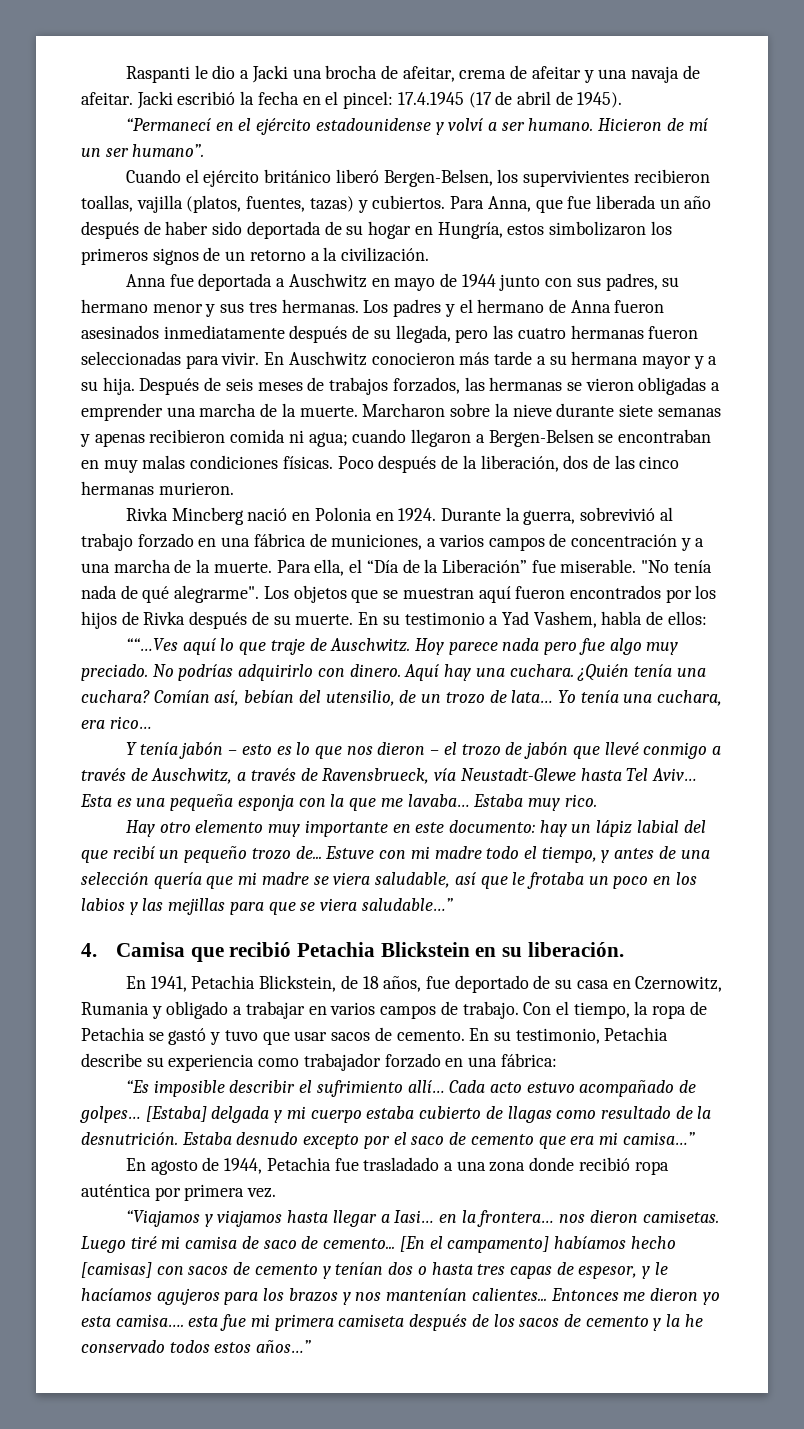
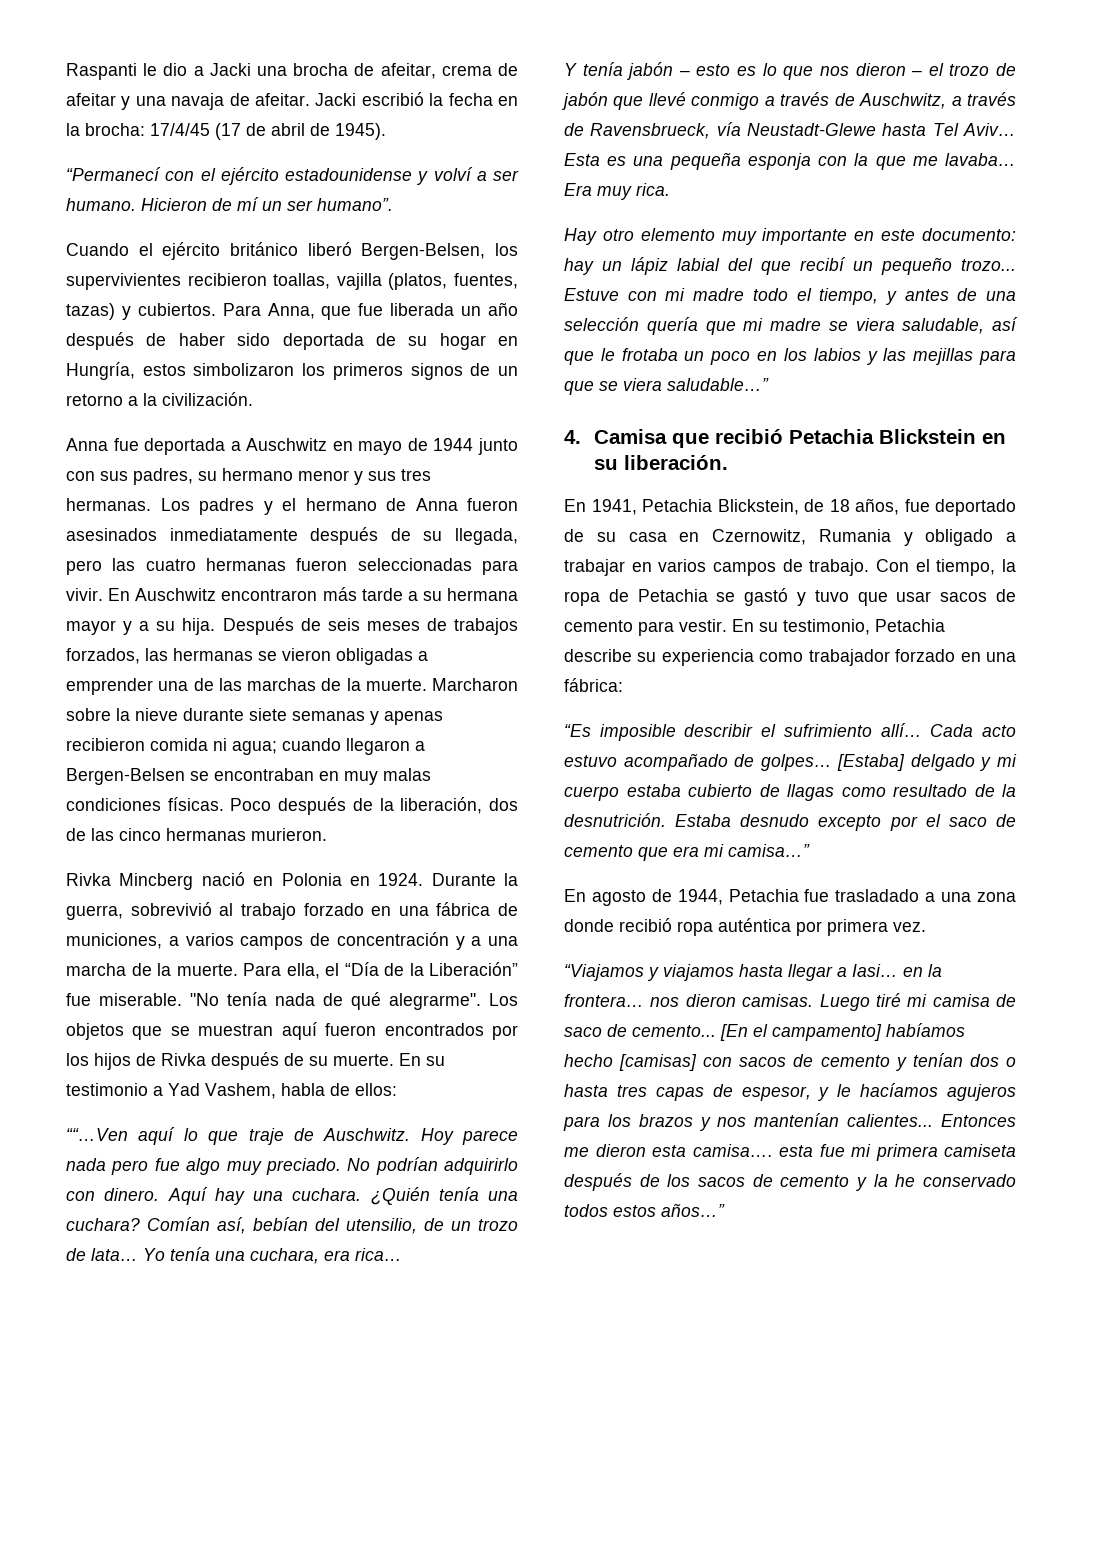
[325,91,464,109] el pincel: 17.4.1945 -> [66,123,210,136] la brocha: 17/4/45
[215,122,234,131] en -> [165,171,195,181] con
[371,352,455,365] conocieron -> [221,589,318,601] encontraron
[199,403,257,417] marcha -> [193,678,316,691] de las marchas
[125,638,178,651] ““…Ves -> [66,1128,128,1141] ““…Ven
[178,664,234,681] podrías -> [375,1157,438,1175] podrían
[109,716,152,729] rico… -> [355,1248,402,1261] rica…
[473,794,597,811] Estaba muy rico. -> [564,183,670,200] Era muy rica.
[251,846,322,860] trozo de... -> [961,259,1016,271] trozo...
[396,1030,465,1041] cemento. -> [564,619,727,636] cemento para vestir.
[211,1106,270,1123] delgada -> [910,754,975,771] delgado
[642,1210,719,1223] camisetas. -> [742,994,814,1007] camisas.
[702,1292,720,1305] yo -> (646, 1150) none

